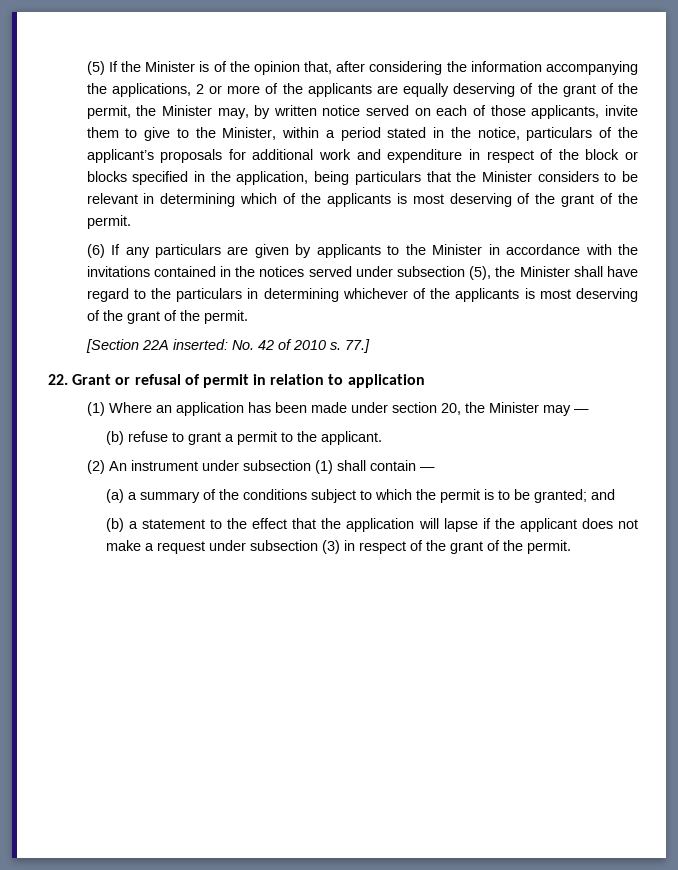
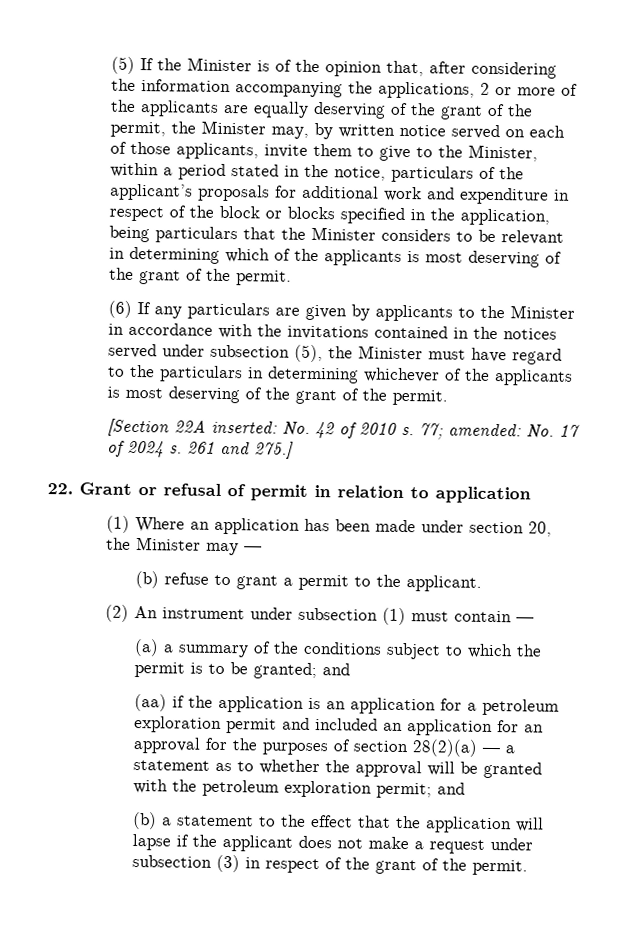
[573,266,603,277] shall -> [428,349,467,360] must
[344,339,370,353] 77.] -> [419,423,581,440] [107,440,295,459] 77; amended: No. 17 of 2024 s. 261 and 275.]
[336,460,366,471] shall -> [411,611,450,622] must
(615, 494) none -> [133,693,559,716] [133,715,544,737] [132,736,515,757] [132,759,542,779] [132,778,465,799] // (aa) if the application is an application for a petroleum exploration permit and included an application for an approval for the purposes of section 28(2)(a) — a statement as to whether the approval will be granted with the petroleum exploration permit; and

